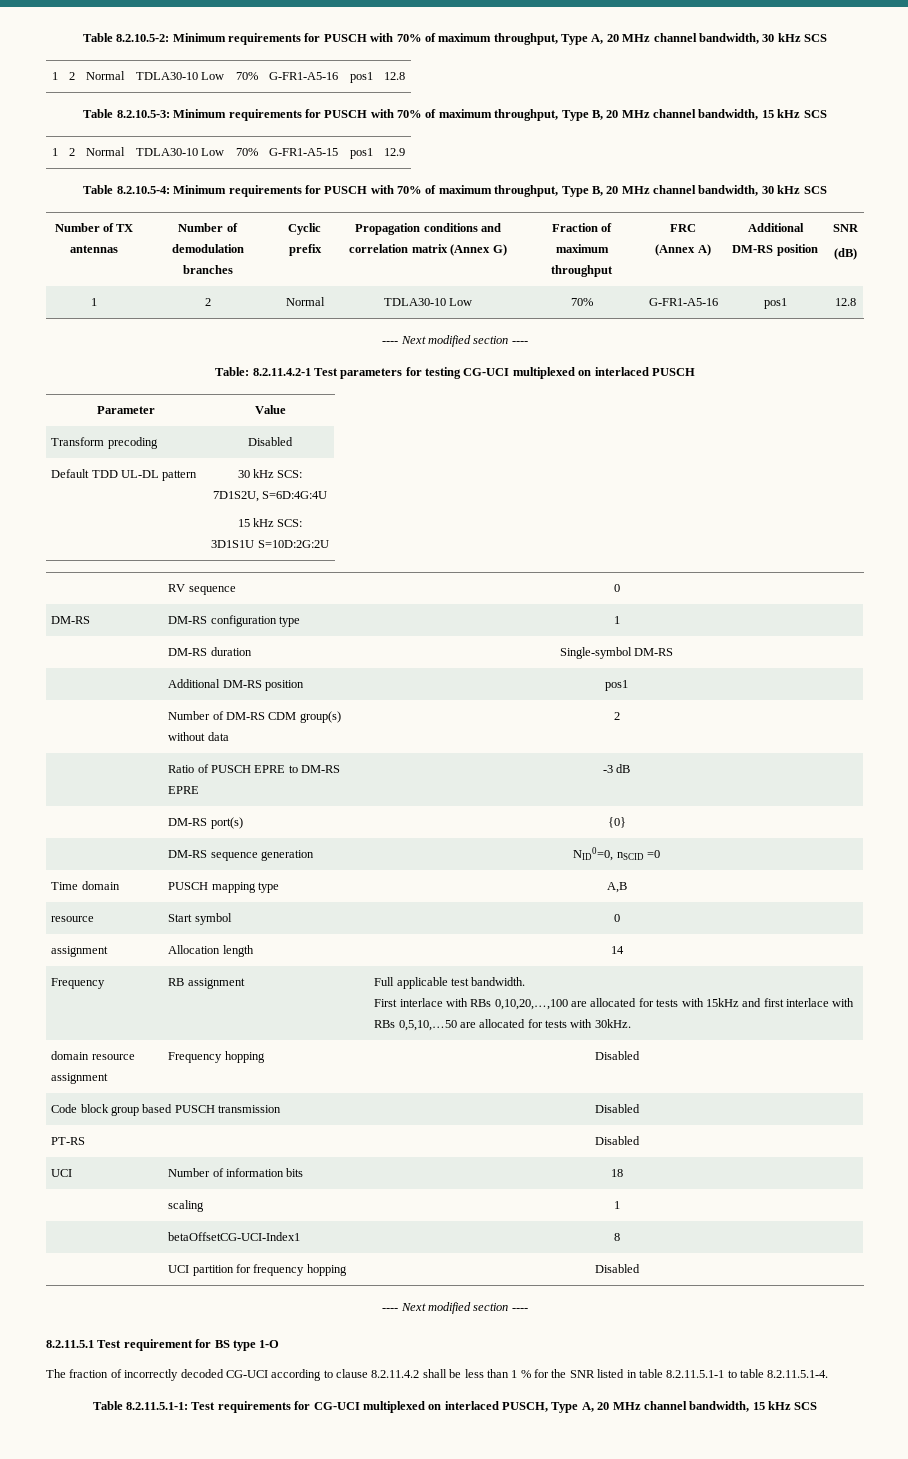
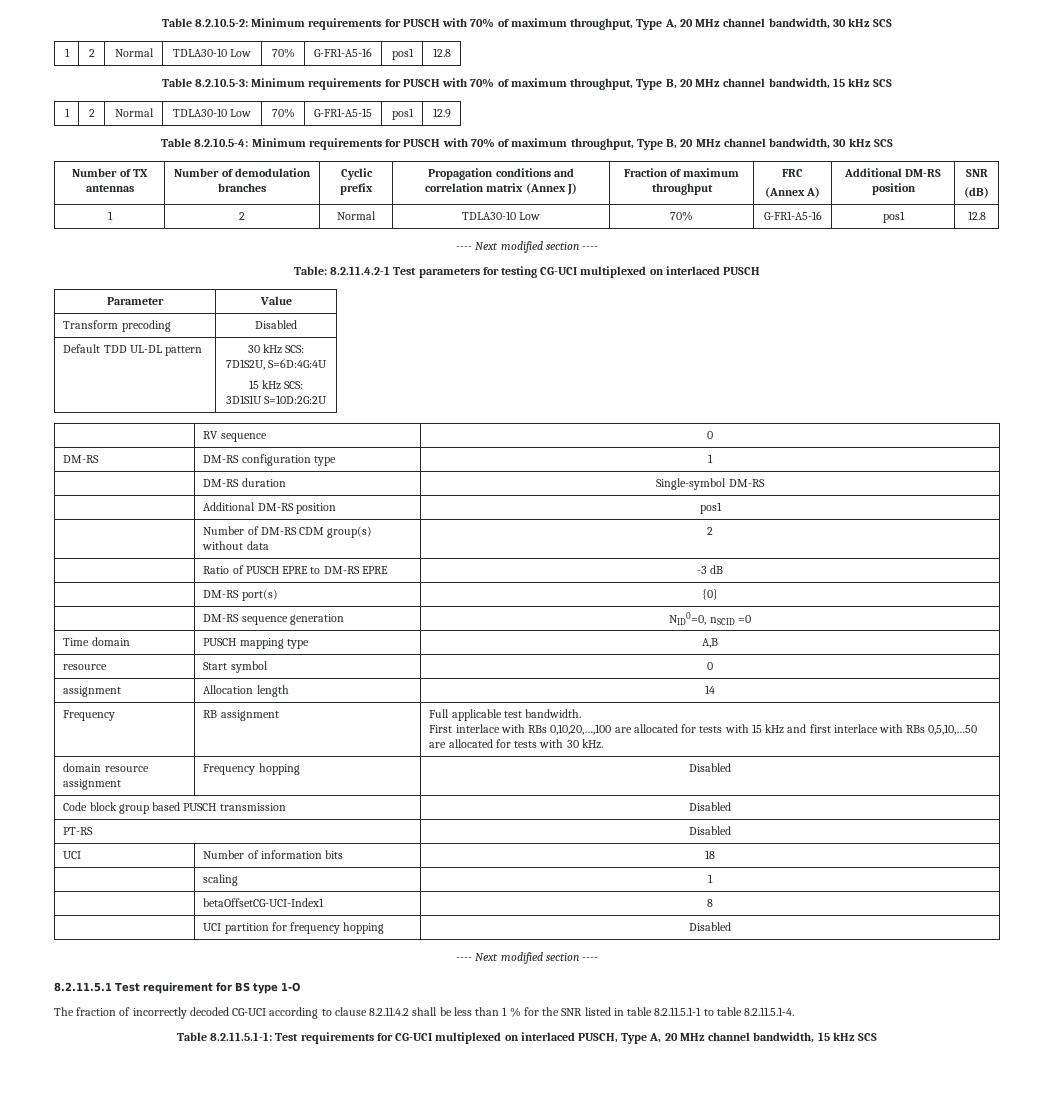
[492,244,507,256] G) -> [566,183,577,195] J)
[705,998,739,1007] 15kHz -> [751,724,785,734] 15 kHz
[594,1019,631,1028] 30kHz. -> [566,739,603,749] 30 kHz.

